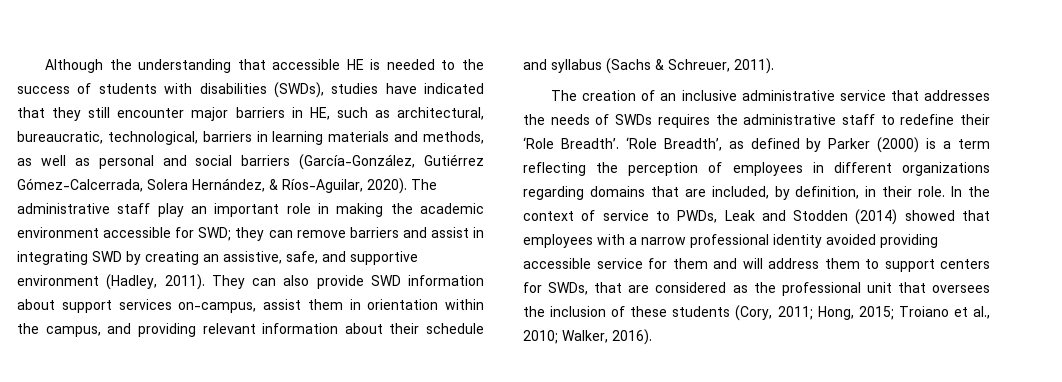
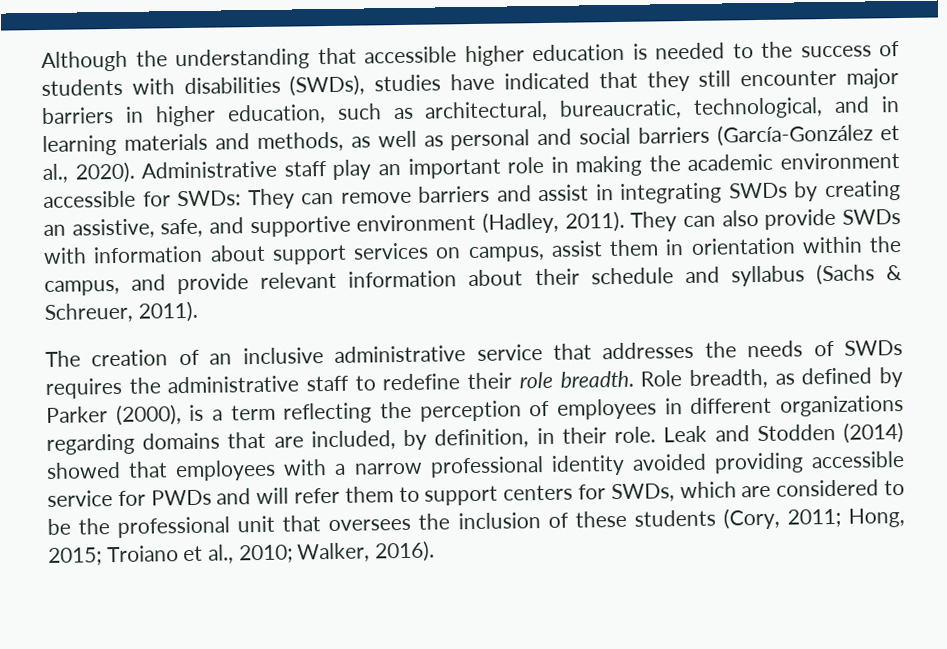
[346,59,364,70] HE -> [464,43,625,67] higher education
[309,107,330,120] HE, -> [154,104,326,127] higher education,
[202,131,252,142] barriers -> [834,96,871,113] and
[299,154,484,170] [17,178,437,194] [17,203,110,214] (García-González, Gutiérrez Gómez-Calcerrada, Solera Hernández, & Ríos-Aguilar, 2020). The administrative -> [717,123,900,147] [42,160,278,184] (García-González et al., 2020). Administrative
[198,227,265,241] SWD; they -> [177,188,295,210] SWDs: They
[92,251,122,262] SWD -> [728,182,788,199] SWDs
[370,275,401,286] SWD -> [841,209,901,225] [43,247,87,264] SWDs with
[178,302,257,313] on-campus, -> [435,246,545,263] on campus,
[137,323,196,337] providing -> [177,273,250,295] provide
[523,137,722,151] ‘Role Breadth’. ‘Role Breadth’, -> [518,368,768,389] role breadth. Role breadth,
[877,137,920,153] (2000) -> [115,404,182,427] (2000),
[951,186,991,197] [523,210,718,223] In the context of service to PWDs, -> (657, 435) none
[672,258,708,269] them -> [150,489,212,506] PWDs
[768,258,819,269] address -> [293,487,340,504] refer
[594,282,623,293] that -> [679,481,737,499] which
[732,285,748,293] as -> [883,480,905,496] [47,518,71,535] to be

